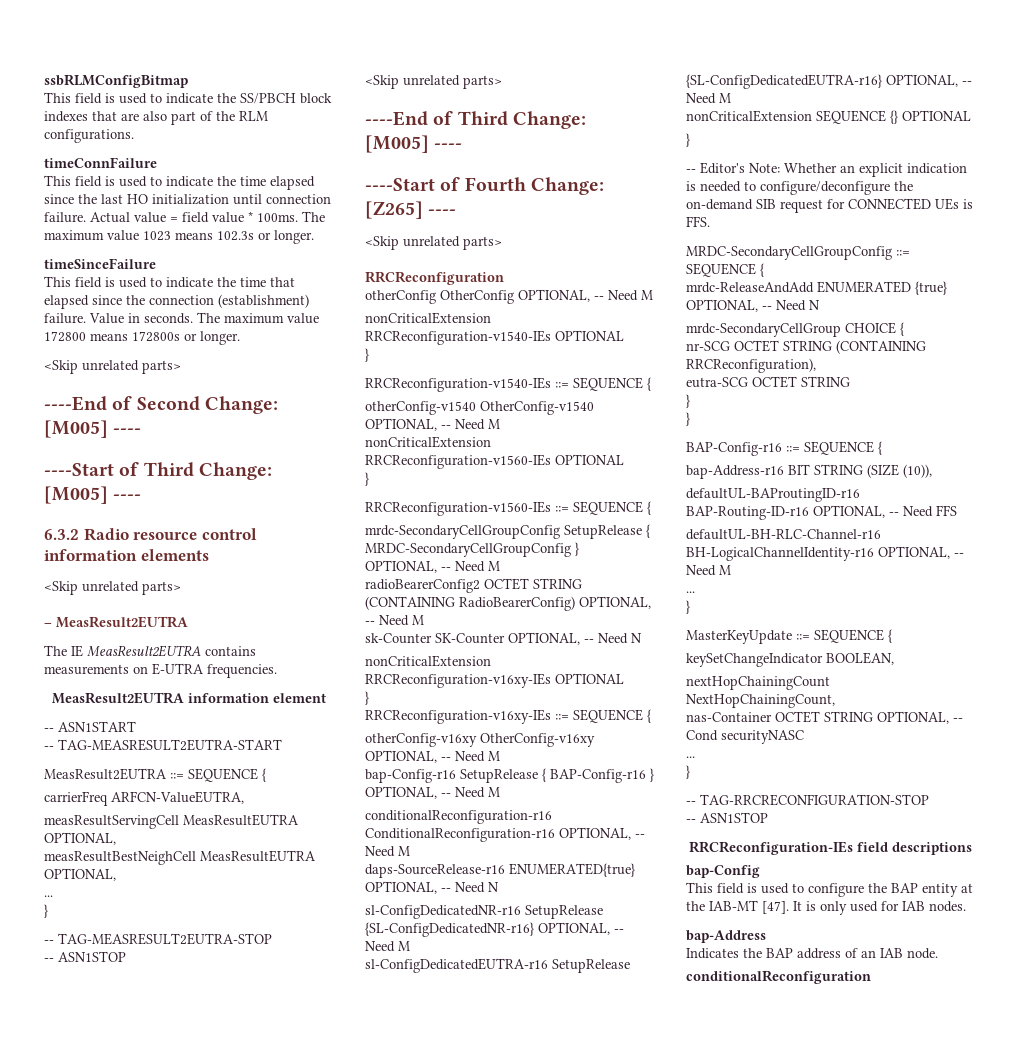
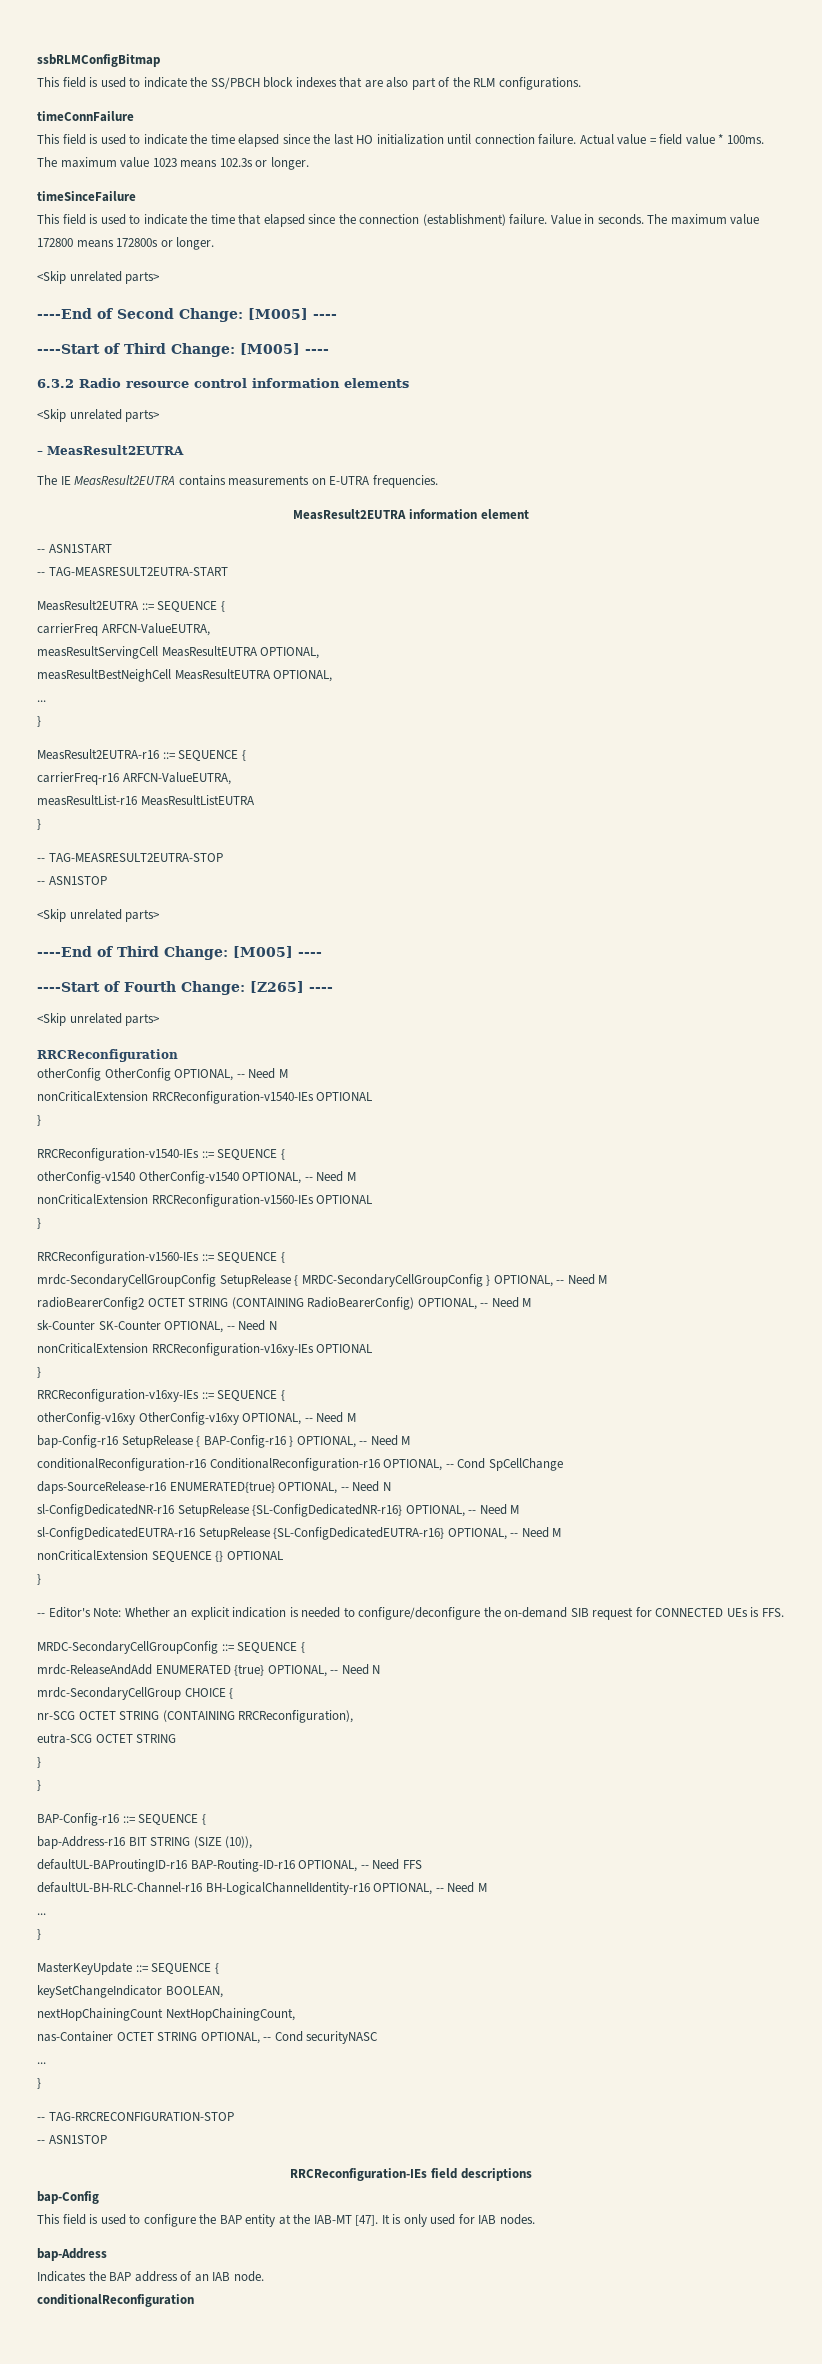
(48, 911) none -> [37,749,246,761] [37,772,231,785] [37,795,255,806] [37,819,41,830] // MeasResult2EUTRA-r16 ::= SEQUENCE { // carrierFreq-r16 ARFCN-ValueEUTRA, // measResultList-r16 MeasResultListEUTRA // }
[365,846,410,857] Need M -> [457,1458,563,1471] Cond SpCellChange

